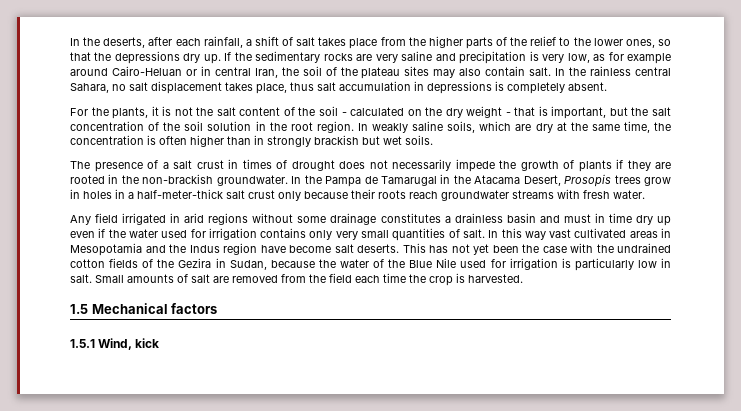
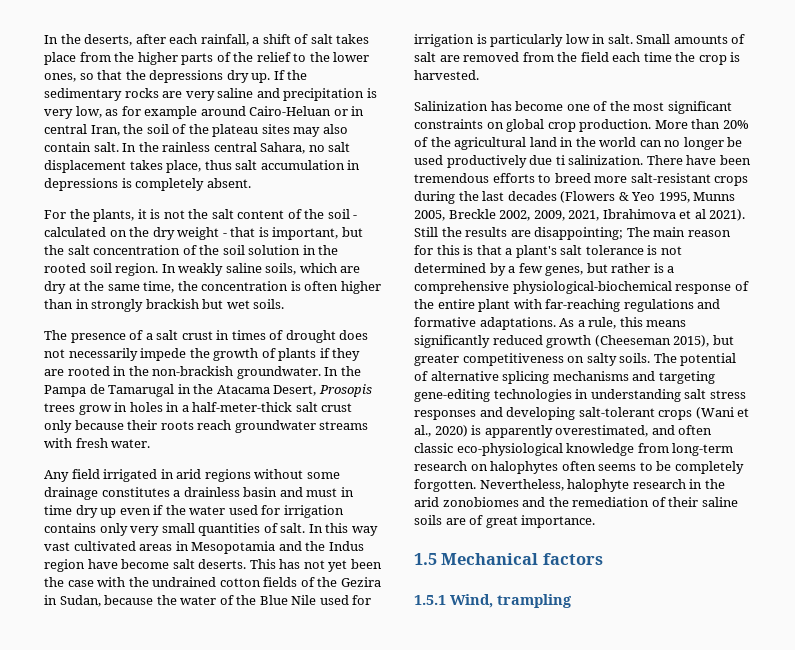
[290,122,313,131] root -> [44,263,112,273] rooted soil
(523, 278) none -> [414,101,732,114] [414,119,749,132] [414,137,743,150] [414,155,751,168] [414,173,749,186] [414,191,736,204] [414,209,746,221] [414,227,731,240] [414,245,682,258] [414,263,675,276] [414,281,749,294] [414,299,721,312] [414,317,687,330] [414,335,734,348] [414,353,737,366] [414,371,715,384] [414,389,746,402] [414,407,750,420] [414,425,713,438] [414,443,734,456] [414,461,744,474] [414,479,725,492] [414,497,738,507] [414,515,596,528] // Salinization has become one of the most significant constraints on global crop production. More than 20% of the agricultural land in the world can no longer be used productively due ti salinization. There have been tremendous efforts to breed more salt-resistant crops during the last decades (Flowers & Yeo 1995, Munns 2005, Breckle 2002, 2009, 2021, Ibrahimova et al 2021). Still the results are disappointing; The main reason for this is that a plant's salt tolerance is not determined by a few genes, but rather is a comprehensive physiological-biochemical response of the entire plant with far-reaching regulations and formative adaptations. As a rule, this means significantly reduced growth (Cheeseman 2015), but greater competitiveness on salty soils. The potential of alternative splicing mechanisms and targeting gene-editing technologies in understanding salt stress responses and developing salt-tolerant crops (Wani et al., 2020) is apparently overestimated, and often classic eco-physiological knowledge from long-term research on halophytes often seems to be completely forgotten. Nevertheless, halophyte research in the arid zonobiomes and the remediation of their saline soils are of great importance.
[135,338,160,348] kick -> [497,594,572,608] trampling

